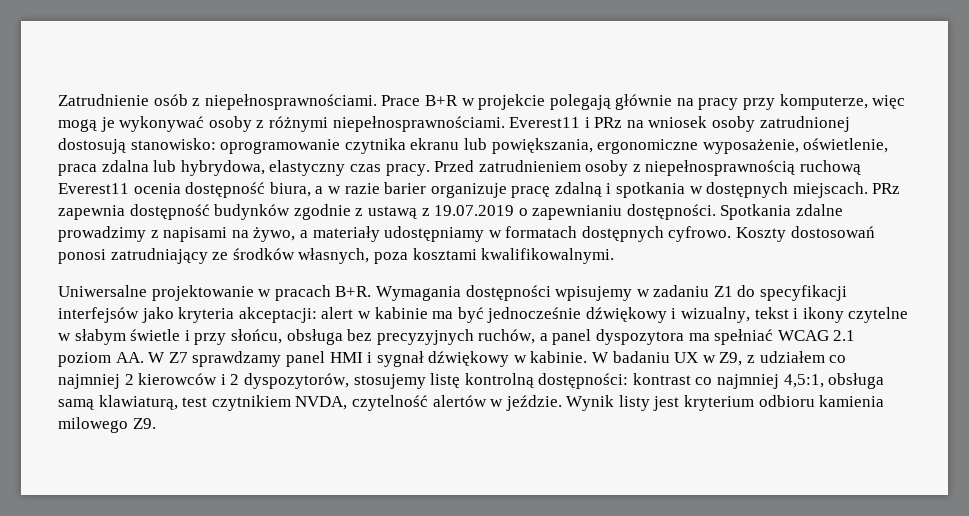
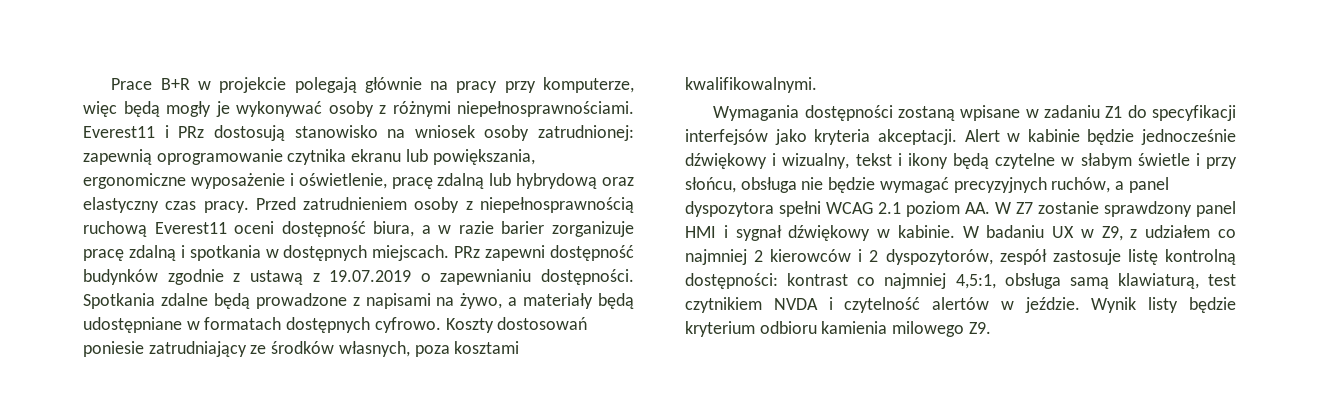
[58,94,377,110] Zatrudnienie osób z niepełnosprawnościami. -> (111, 84) none
[58,119,97,132] mogą -> [123,101,211,117] będą mogły
(623, 122) none -> [213,125,378,141] dostosują stanowisko
[759,116,850,132] [58,138,216,154] zatrudnionej dostosują stanowisko: -> [538,125,634,141] [83,149,152,165] zatrudnionej: zapewnią
[702,138,889,154] [58,160,265,176] wyposażenie, oświetlenie, praca zdalna lub hybrydowa, -> [190,173,634,189] wyposażenie i oświetlenie, pracę zdalną lub hybrydową oraz
[133,183,181,194] ocenia -> [234,221,275,234] oceni
[430,183,507,198] organizuje -> [552,221,634,237] zorganizuje
[58,205,125,220] zapewnia -> [485,245,546,261] zapewni
[58,226,146,242] prowadzimy -> [213,293,347,309] będą prowadzone
[384,226,485,242] udostępniamy -> [597,293,634,309] [83,317,182,333] będą udostępniane
[58,249,106,264] ponosi -> [83,341,144,357] poniesie
[58,285,633,301] Uniwersalne projektowanie w pracach B+R. Wymagania dostępności wpisujemy -> [713,105,1021,121] Wymagania dostępności zostaną wpisane
[238,307,484,323] akceptacji: alert w kabinie ma być -> [877,129,1135,145] akceptacji. Alert w kabinie będzie
(844, 315) none -> [953,153,989,169] będą
[347,329,373,341] bez -> [801,177,949,193] nie będzie wymagać
[688,329,774,345] ma spełniać -> [779,201,821,217] spełni
[192,351,282,367] sprawdzamy -> [1038,201,1192,217] zostanie sprawdzony
[353,374,426,389] stosujemy -> [999,249,1121,265] zespół zastosuje
[295,396,348,410] NVDA, -> [773,297,833,310] NVDA i
[653,396,680,411] jest -> [1189,297,1236,313] będzie

